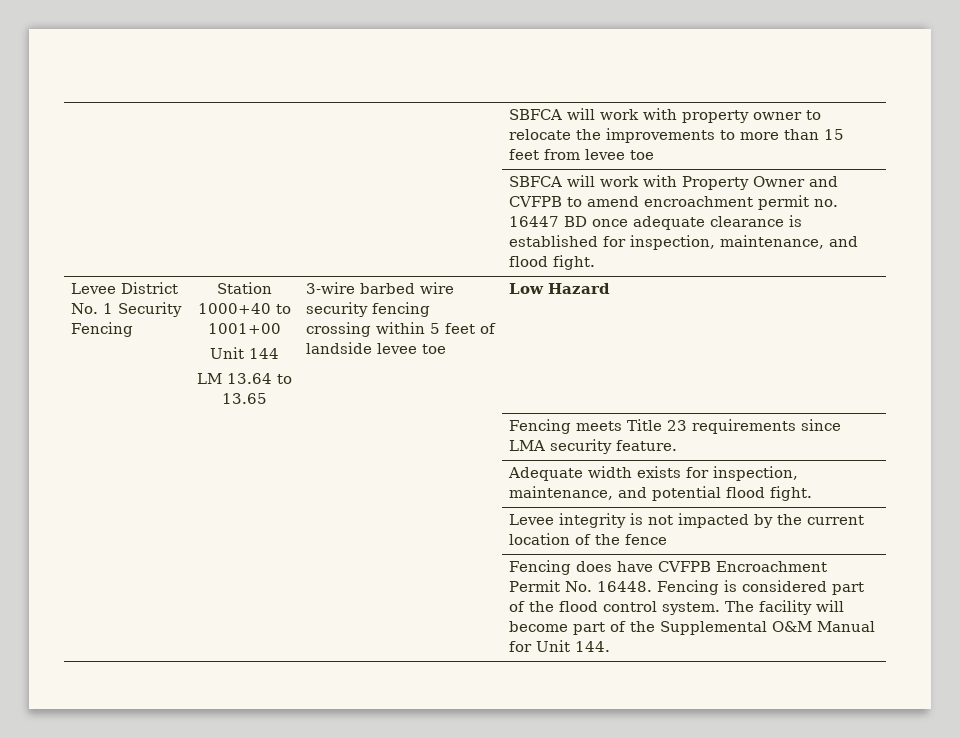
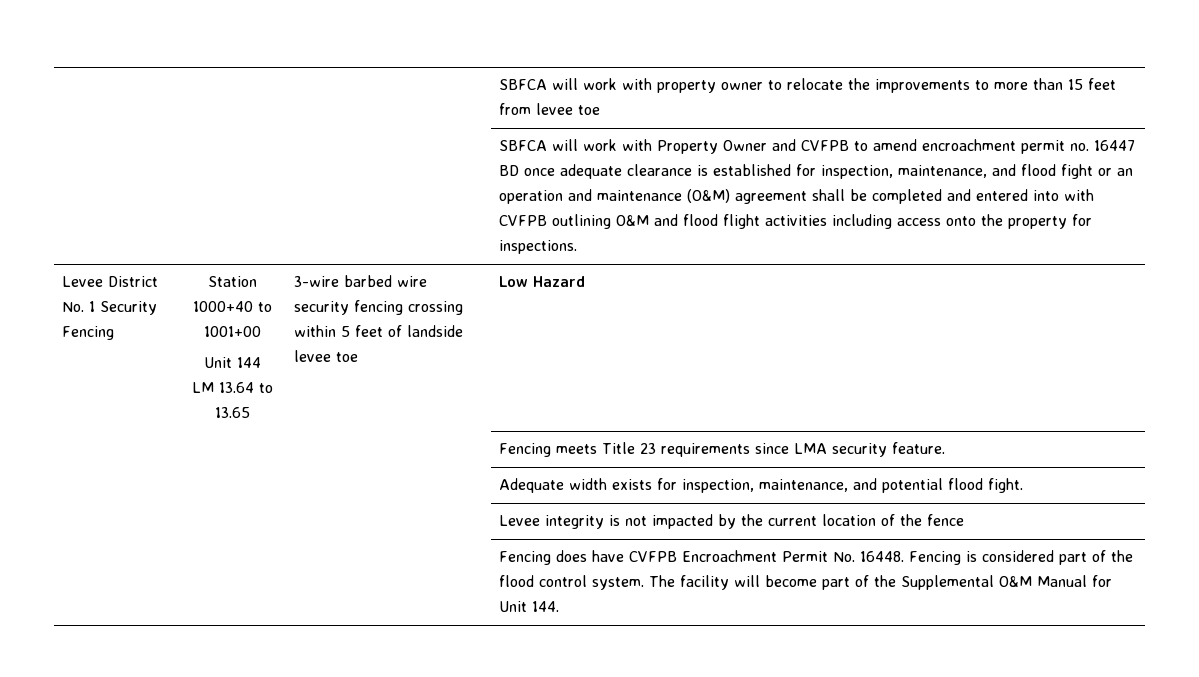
[553,255,596,270] fight. -> [1061,164,1134,179] [499,189,1095,204] [499,214,1093,229] [499,240,578,254] fight or an operation and maintenance (O&M) agreement shall be completed and entered into with CVFPB outlining O&M and flood flight activities including access onto the property for inspections.

